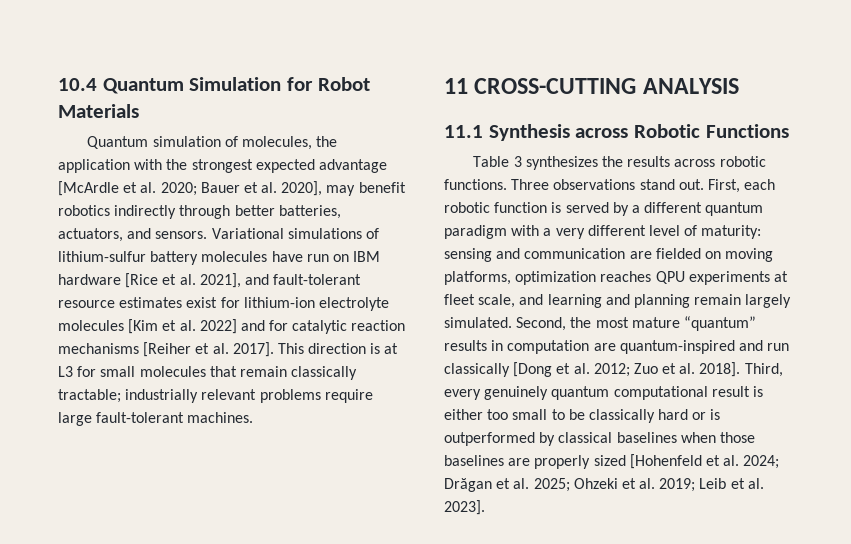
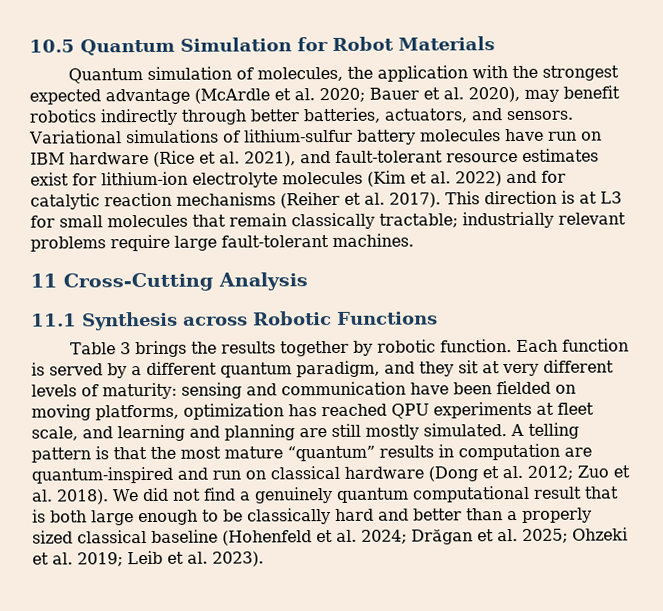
[58,78,97,91] 10.4 -> [29,39,75,53] 10.5
[58,181,119,196] [McArdle -> [194,88,270,104] (McArdle
[281,181,323,196] 2020], -> [468,86,520,103] 2020),
[125,273,241,288] [Rice et al. 2021], -> [153,150,296,167] (Rice et al. 2021),
[128,319,237,334] [Kim et al. 2022] -> [367,170,502,187] (Kim et al. 2022)
[143,342,274,357] [Reiher et al. 2017]. -> [280,191,441,209] (Reiher et al. 2017).
[474,78,739,94] CROSS-CUTTING ANALYSIS -> [63,272,308,292] Cross-Cutting Analysis
[525,156,598,170] synthesizes -> [134,340,187,358] brings
[674,156,766,167] [444,179,776,193] [444,202,490,213] across robotic functions. Three observations stand out. First, each robotic -> [279,339,558,357] together by robotic function. Each
[444,225,552,239] paradigm with a -> [296,360,500,378] paradigm, and they sit at
[648,225,680,236] level -> [31,384,77,397] levels
[629,251,652,259] are -> [410,382,492,395] have been
[600,271,652,282] reaches -> [288,403,387,417] has reached
[694,294,792,308] [444,317,567,331] remain largely simulated. Second, -> [299,422,579,440] [31,446,147,463] are still mostly simulated. A telling pattern is that
[444,362,553,377] classically [Dong -> [245,465,478,482] on classical hardware (Dong
[699,362,783,377] [444,386,763,400] [444,409,721,423] [444,432,755,446] [444,454,702,469] 2018]. Third, every genuinely quantum computational result is either too small to be classically hard or is outperformed by classical baselines when those baselines are properly sized [Hohenfeld -> [56,485,619,505] [32,507,592,526] [32,529,312,546] 2018). We did not find a genuinely quantum computational result that is both large enough to be classically hard and better than a properly sized classical baseline (Hohenfeld
[444,500,485,515] 2023]. -> [212,551,264,567] 2023).

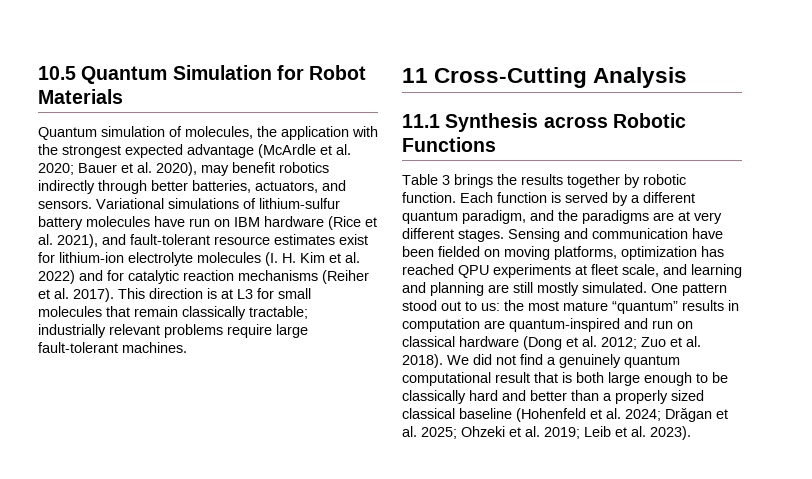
[367,170,406,187] (Kim -> [265,252,325,266] (I. H. Kim
[419,359,614,377] [31,382,242,400] they sit at very different levels of maturity: sensing -> [558,210,722,224] [402,228,560,242] the paradigms are at very different stages. Sensing
[510,422,579,439] [31,446,147,463] A telling pattern is that -> [651,283,727,296] [402,300,500,311] One pattern stood out to us:

